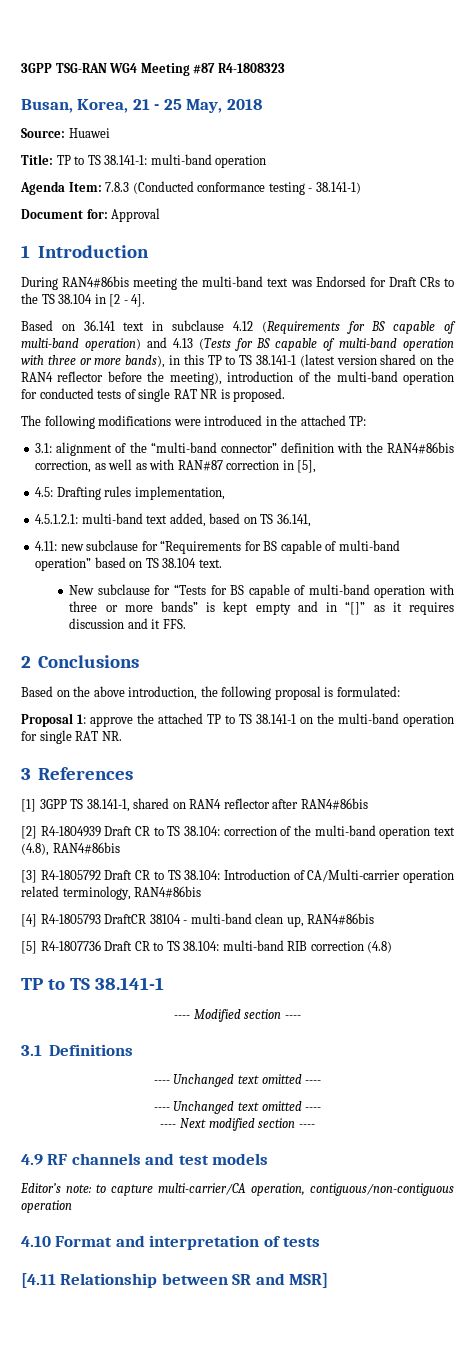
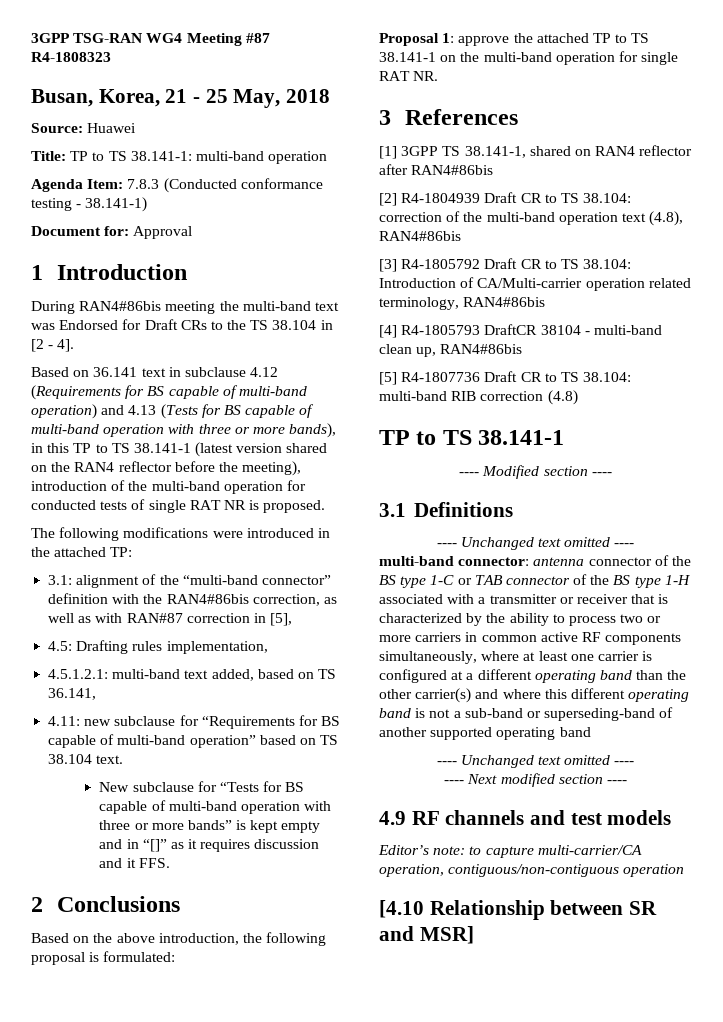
(322, 1082) none -> [379,555,691,566] [379,574,690,588] [379,594,669,604] [379,613,662,626] [379,632,682,645] [379,651,653,664] [379,669,687,683] [379,688,690,703] [379,707,674,721] [379,727,591,740] // multi-band connector: antenna connector of the BS type 1-C or TAB connector of the BS type 1-H associated with a transmitter or receiver that is characterized by the ability to process two or more carriers in common active RF components simultaneously, where at least one carrier is configured at a different operating band than the other carrier(s) and where this different operating band is not a sub-band or superseding-band of another supported operating band
[21,1235,321,1250] [21,1273,56,1288] 4.10 Format and interpretation of tests // [4.11 -> [379,900,424,918] [4.10

